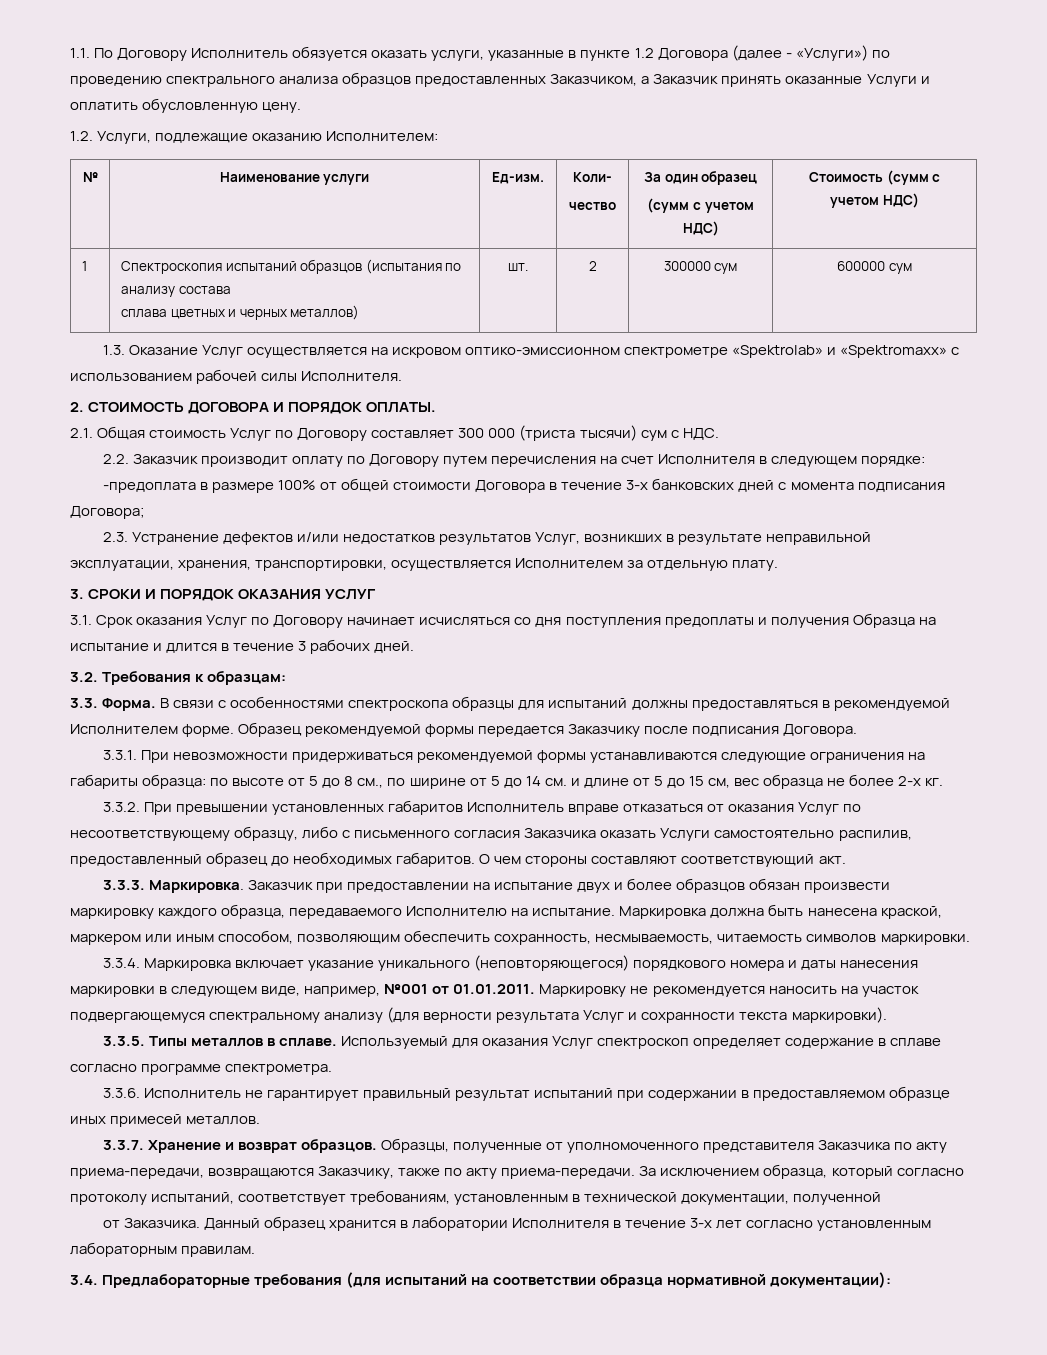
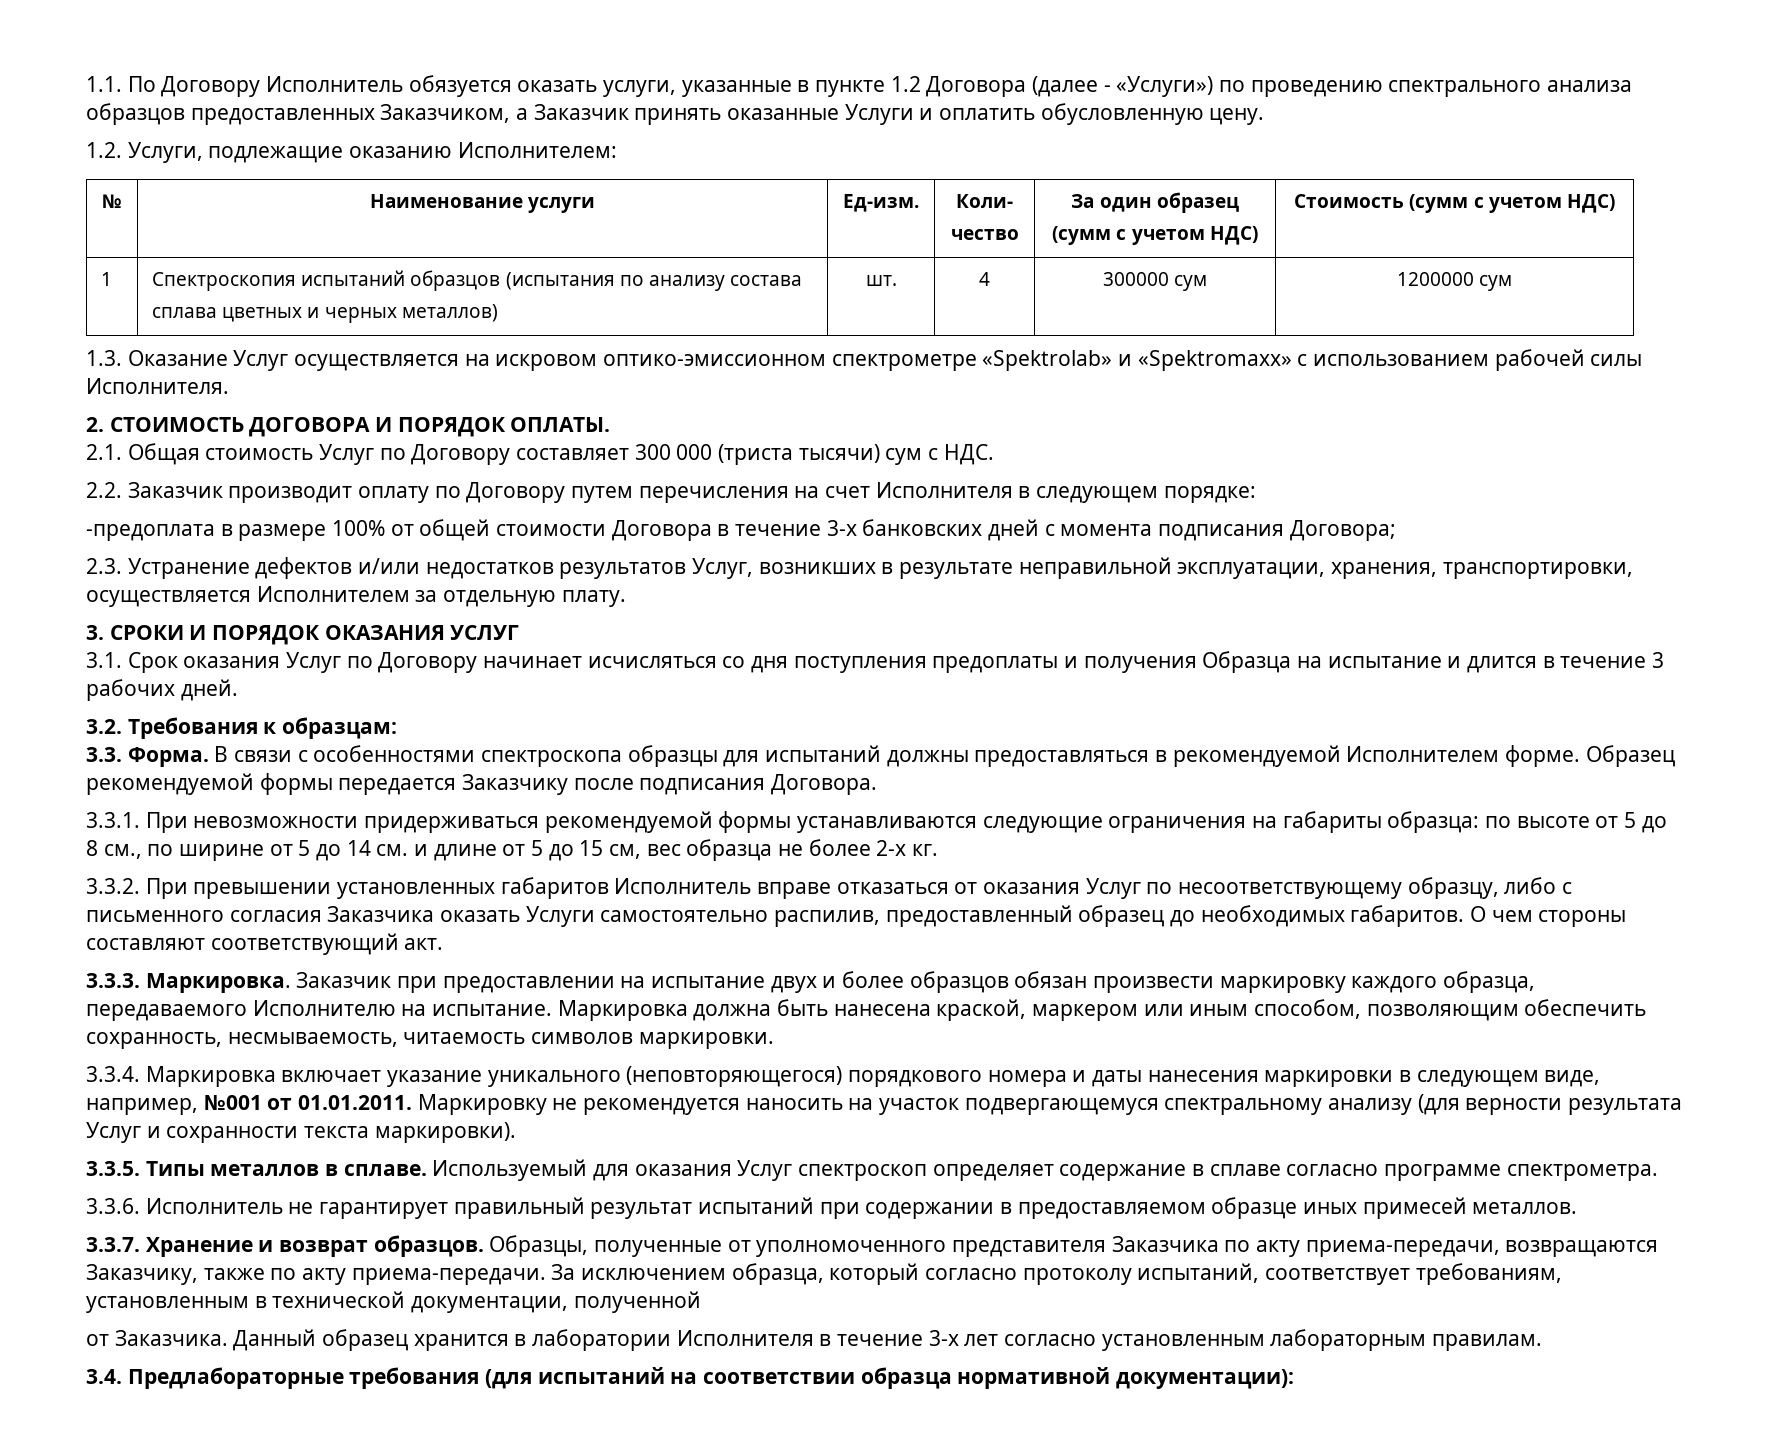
[588,261,597,271] 2 -> [979,272,990,286] 4
[837,261,886,271] 600000 -> [1396,272,1474,286] 1200000

